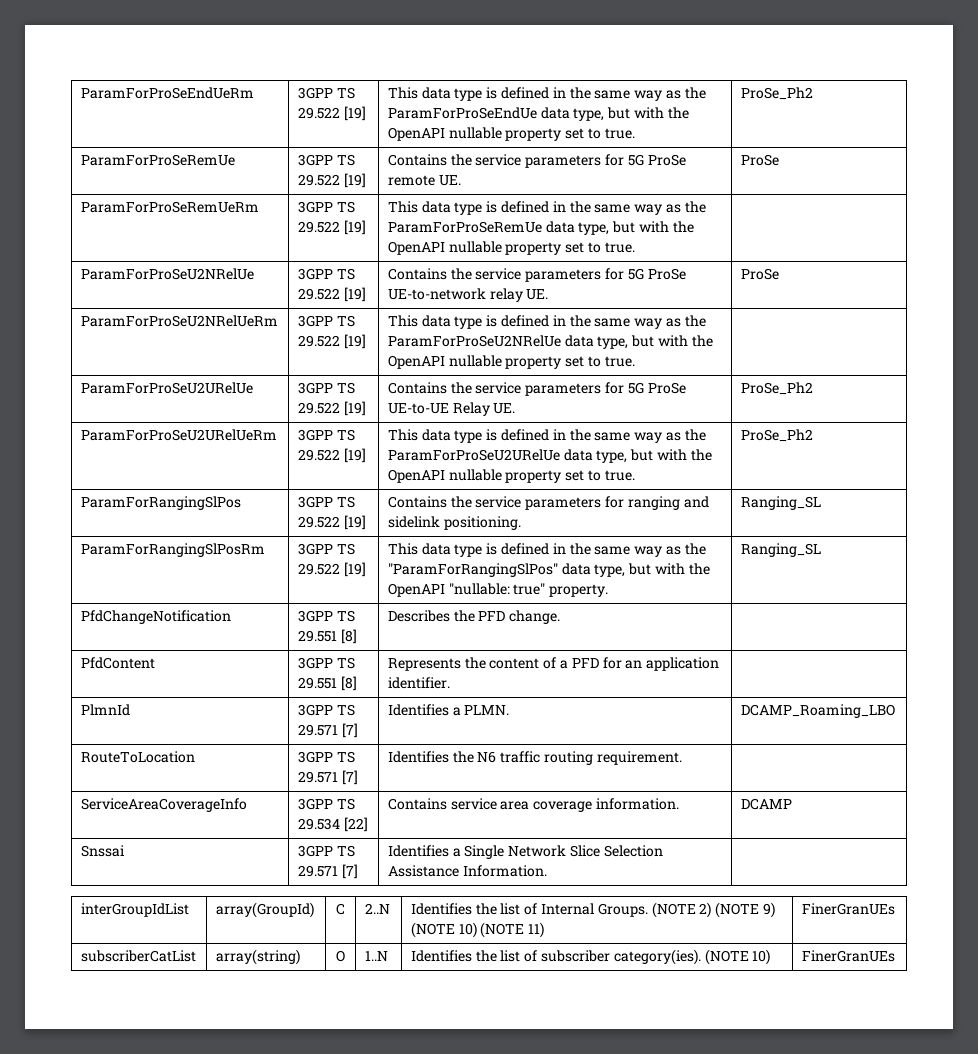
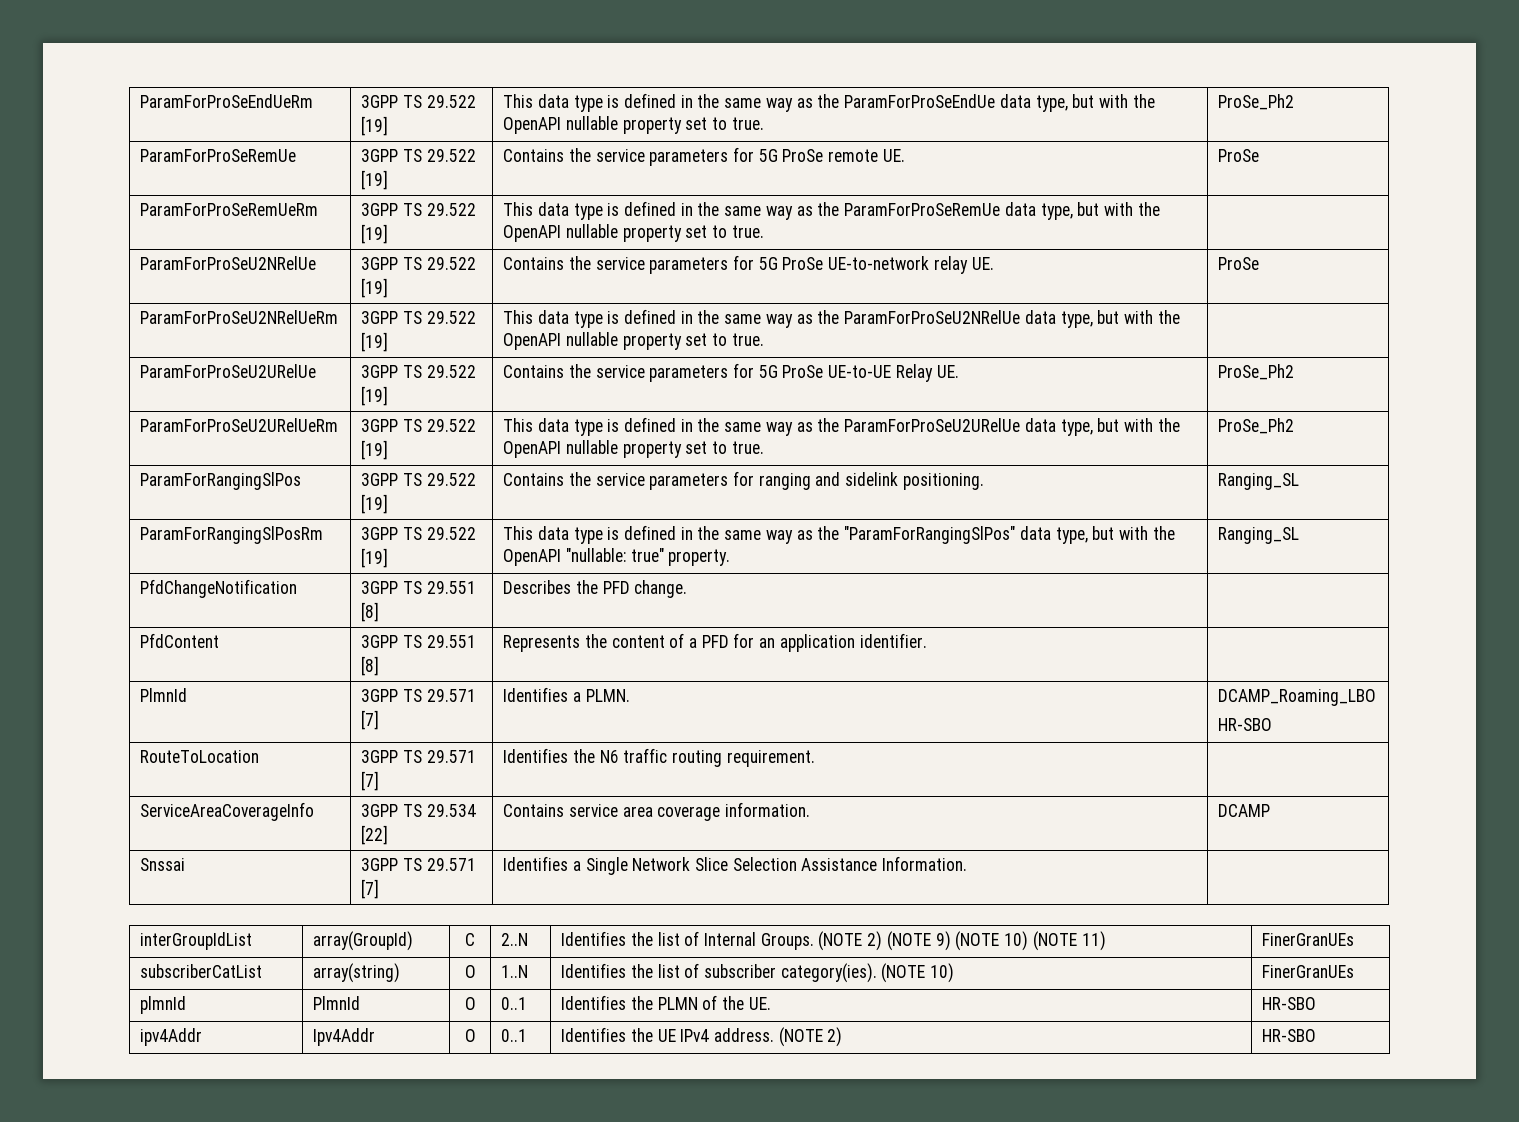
(895, 711) none -> [1218,718,1273,731] // HR-SBO
(895, 956) none -> [140,996,187,1014] [313,996,361,1010] [464,997,476,1010] [501,997,528,1010] [561,995,771,1010] [1262,997,1317,1010] [140,1028,203,1046] [313,1028,376,1046] [464,1029,476,1042] [501,1029,528,1042] [561,1027,843,1047] [1262,1029,1317,1042] // plmnId | PlmnId | O | 0..1 | Identifies the PLMN of the UE. | HR-SBO // ipv4Addr | Ipv4Addr | O | 0..1 | Identifies the UE IPv4 address. (NOTE 2) | HR-SBO

